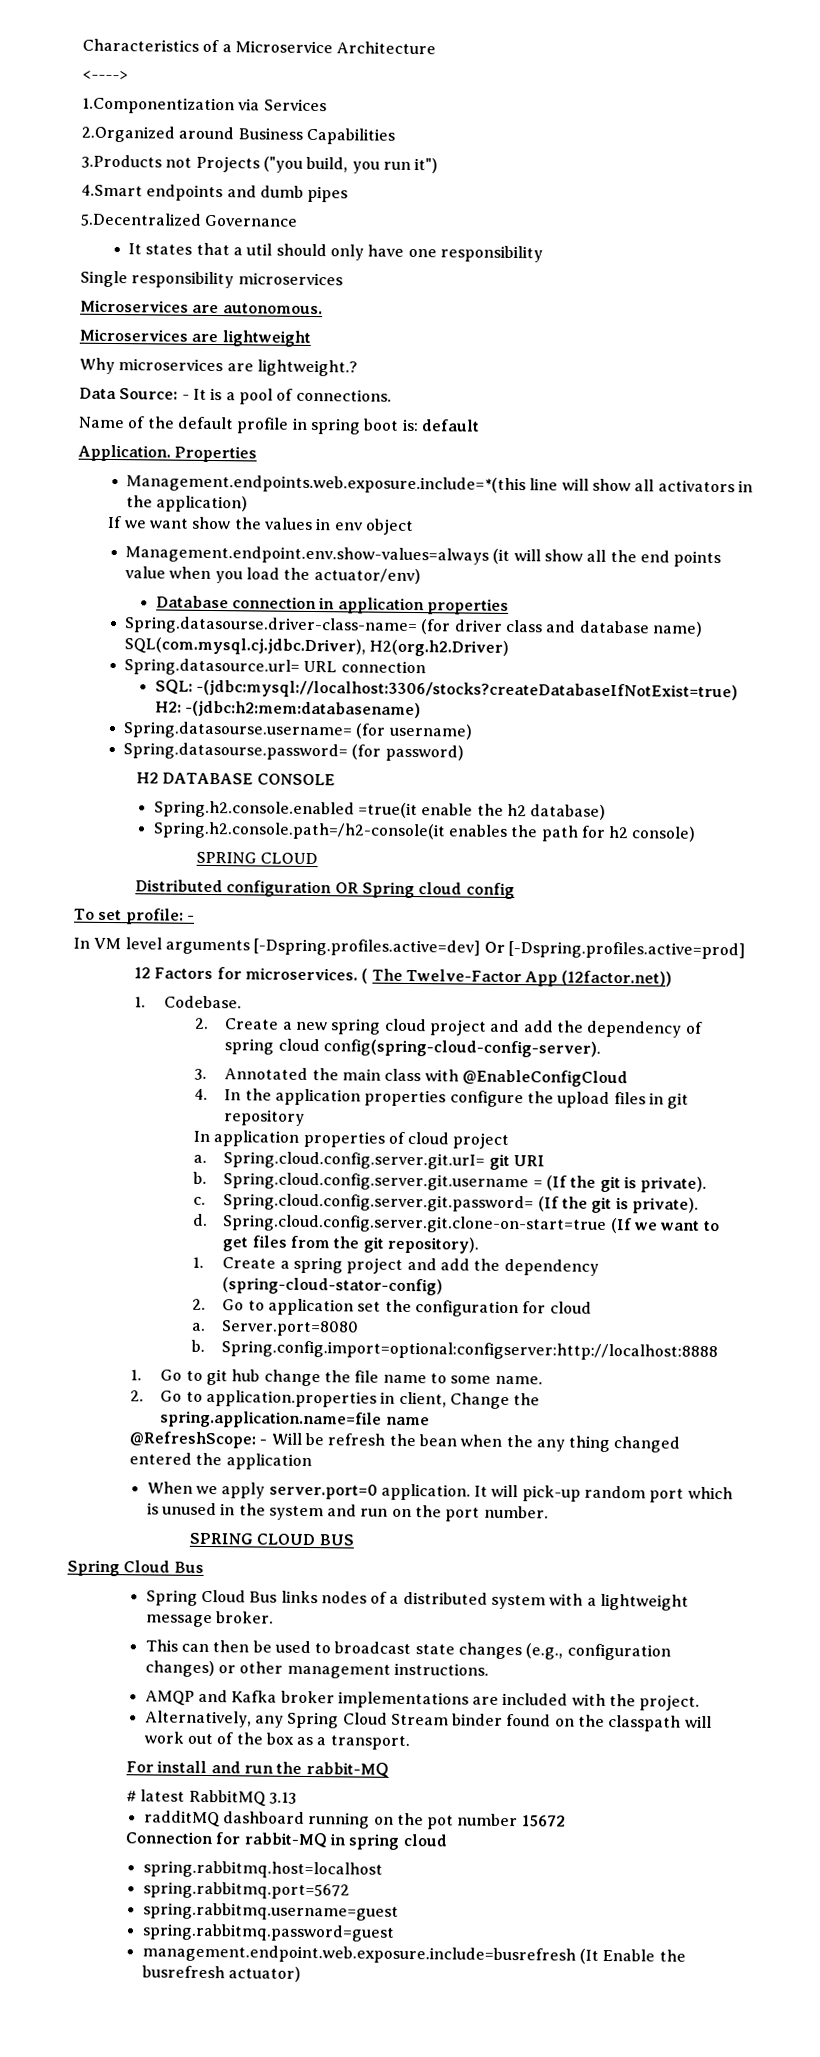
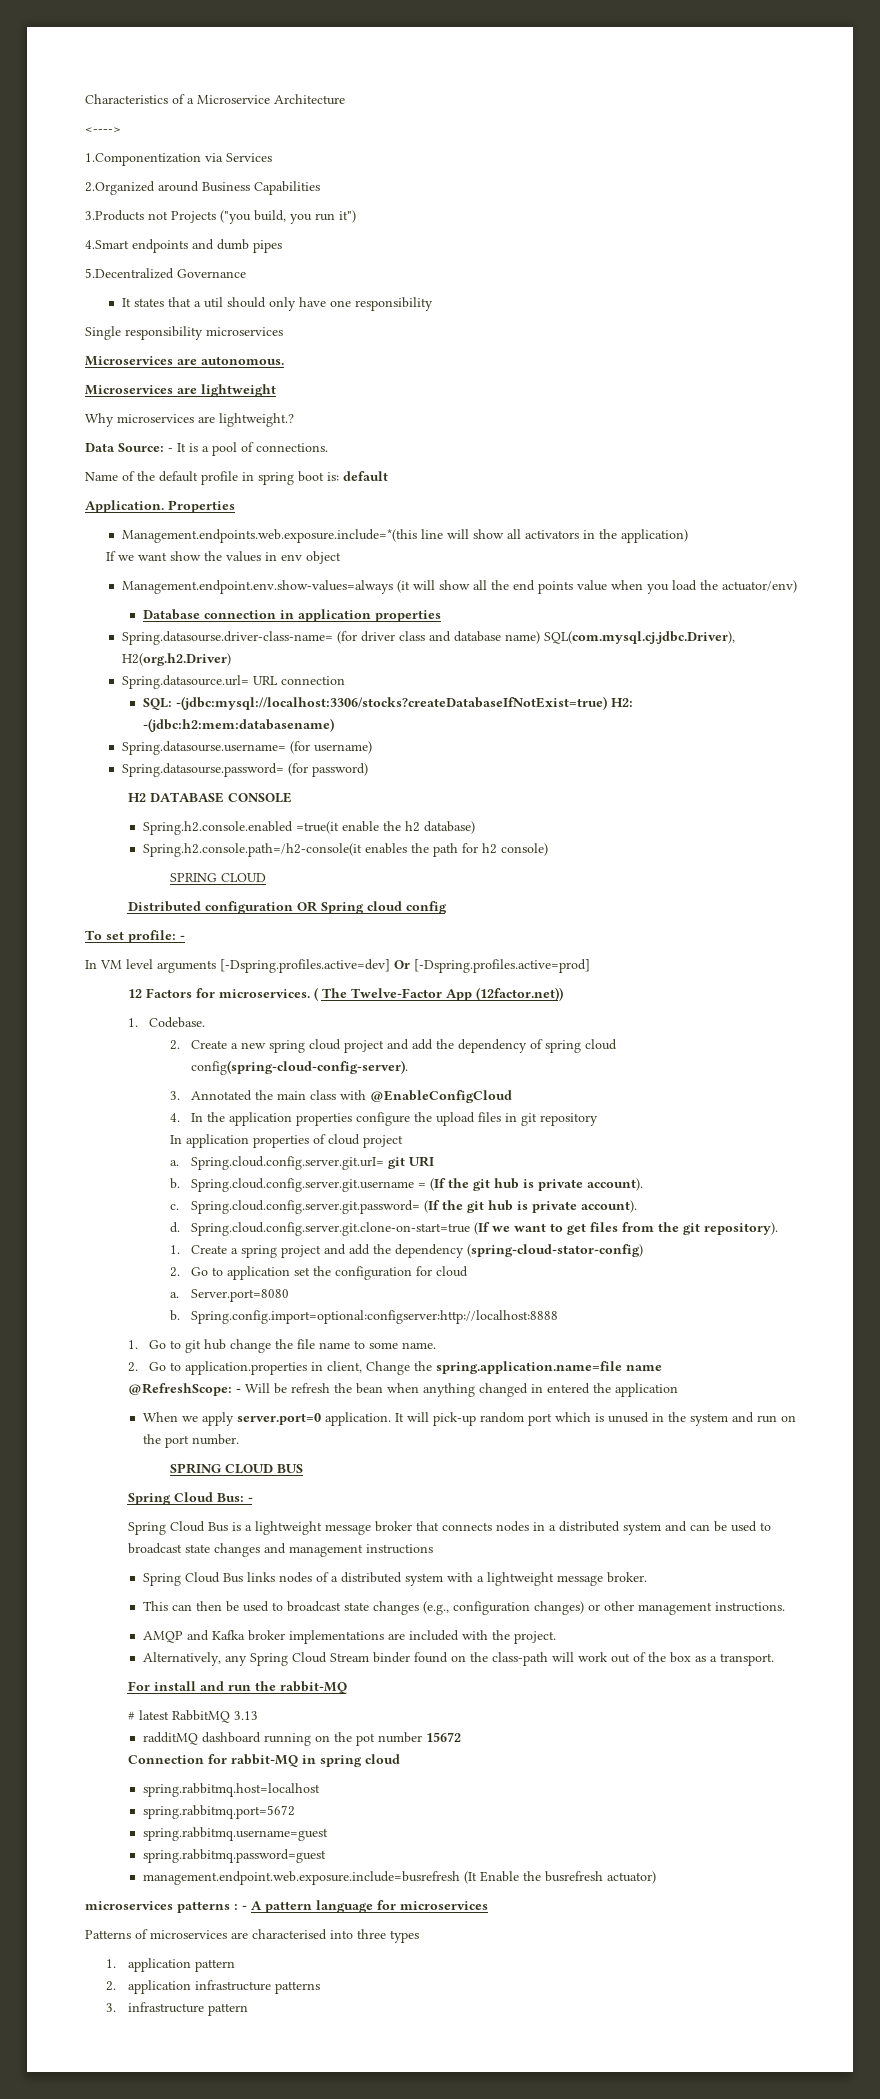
[622,1176,708,1193] is private). -> [494,1178,644,1191] hub is private account).
[614,1197,699,1214] is private). -> [488,1200,638,1213] hub is private account).
[505,1434,681,1453] the any thing changed -> [422,1383,543,1397] anything changed in
[67,1559,204,1577] // Spring Cloud Bus -> [127,1492,253,1505] [127,1521,771,1535] [127,1543,433,1557] // Spring Cloud Bus: - // Spring Cloud Bus is a lightweight message broker that connects nodes in a distributed system and can be used to broadcast state changes and management instructions
[608,1715,682,1732] classpath -> [491,1652,548,1666] class-path
(301, 1974) none -> [85,1900,488,1913] [85,1929,419,1943] [106,1958,235,1972] [106,1980,320,1994] [106,2002,248,2016] // microservices patterns : - A pattern language for microservices // Patterns of microservices are characterised into three types // 1. application pattern // 2. application infrastructure patterns // 3. infrastructure pattern

